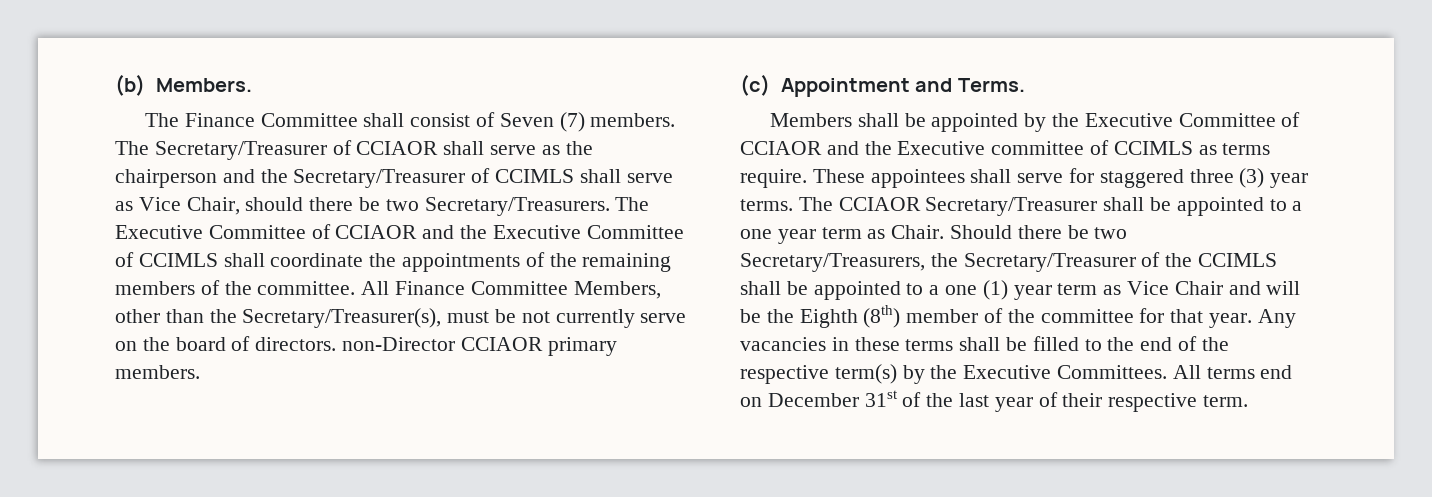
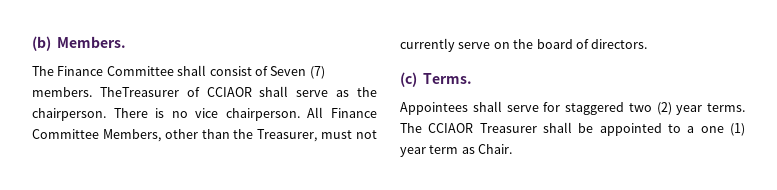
[115,141,327,160] The Secretary/Treasurer -> [99,87,179,97] TheTreasurer
[115,168,673,188] [115,197,650,216] [115,224,684,239] [115,252,672,272] [115,280,356,295] chairperson and the Secretary/Treasurer of CCIMLS shall serve as Vice Chair, should there be two Secretary/Treasurers. The Executive Committee of CCIAOR and the Executive Committee of CCIMLS shall coordinate the appointments of the remaining members of the committee. -> [32,108,300,121] chairperson. There is no vice chairperson.
[242,308,517,328] Secretary/Treasurer(s), must be -> [257,129,353,142] Treasurer, must
[342,337,617,356] [115,365,200,379] non-Director CCIAOR primary members. -> (648, 44) none
[780,78,953,97] Appointment and -> (417, 79) none
[770,112,1301,132] [740,140,1271,155] [740,169,965,188] Members shall be appointed by the Executive Committee of CCIAOR and the Executive committee of CCIMLS as terms require. These appointees -> [400,102,468,115] Appointees
[1189,168,1265,188] three (3) -> [628,102,672,115] two (2)
[925,197,1303,216] [740,225,1128,244] [740,252,1278,272] Secretary/Treasurer shall be appointed to a one year term as Chair. Should there be two Secretary/Treasurers, the Secretary/Treasurer of the CCIMLS -> [479,123,537,133] Treasurer
[1127,281,1301,295] [740,305,1296,328] [740,336,1229,351] [740,364,1293,384] [740,390,1249,412] Vice Chair and will be the Eighth (8th) member of the committee for that year. Any vacancies in these terms shall be filled to the end of the respective term(s) by the Executive Committees. All terms end on December 31st of the last year of their respective term. -> [478,144,513,154] Chair.

